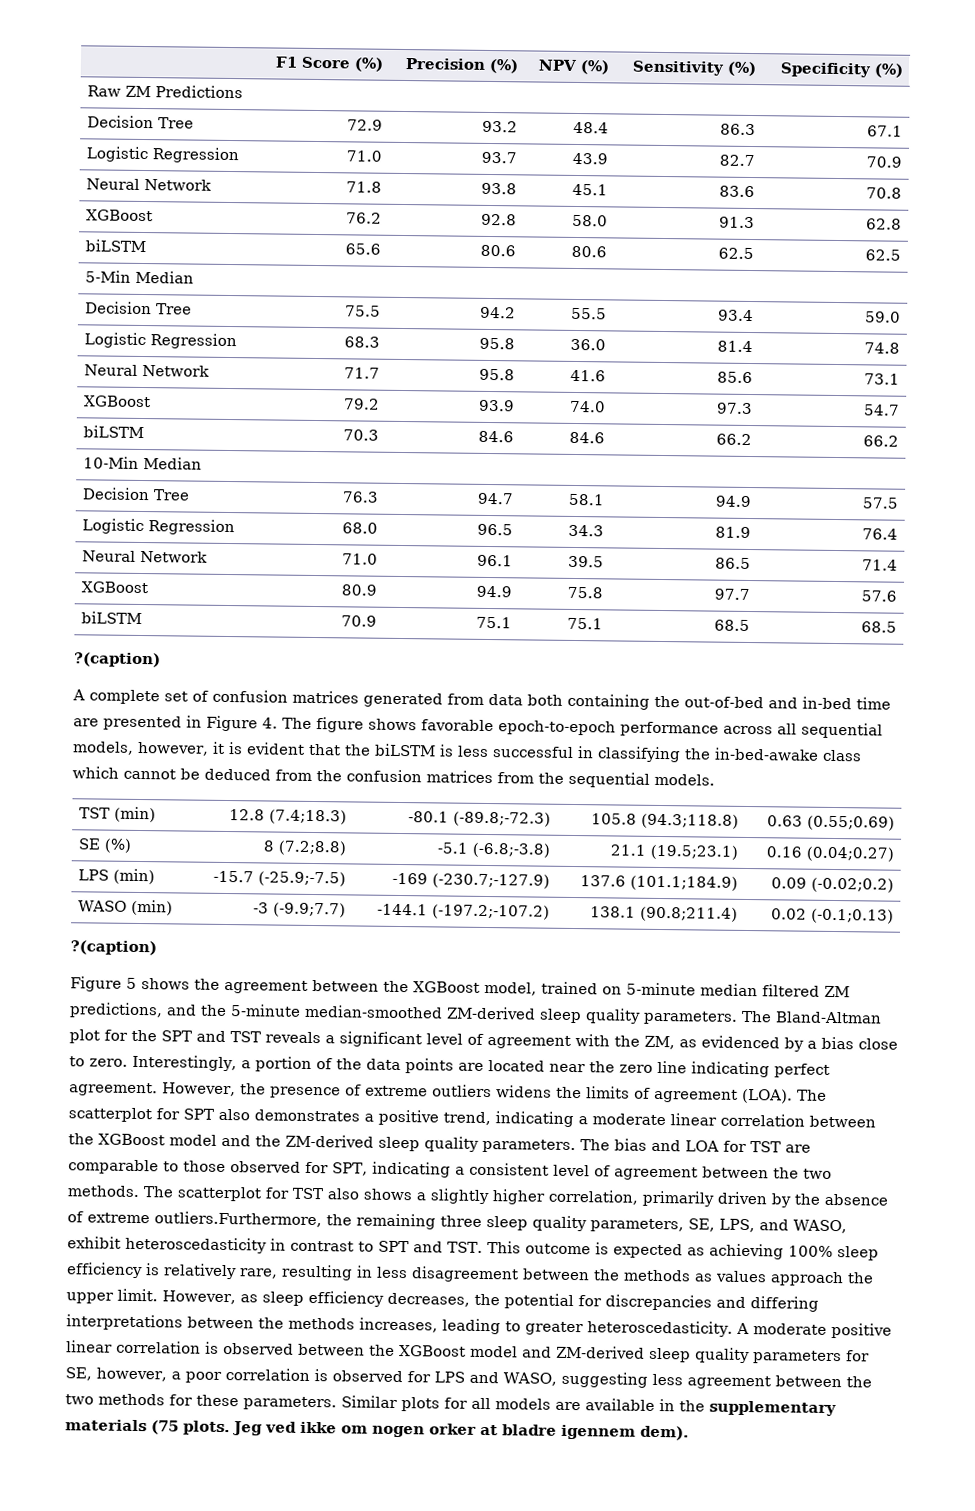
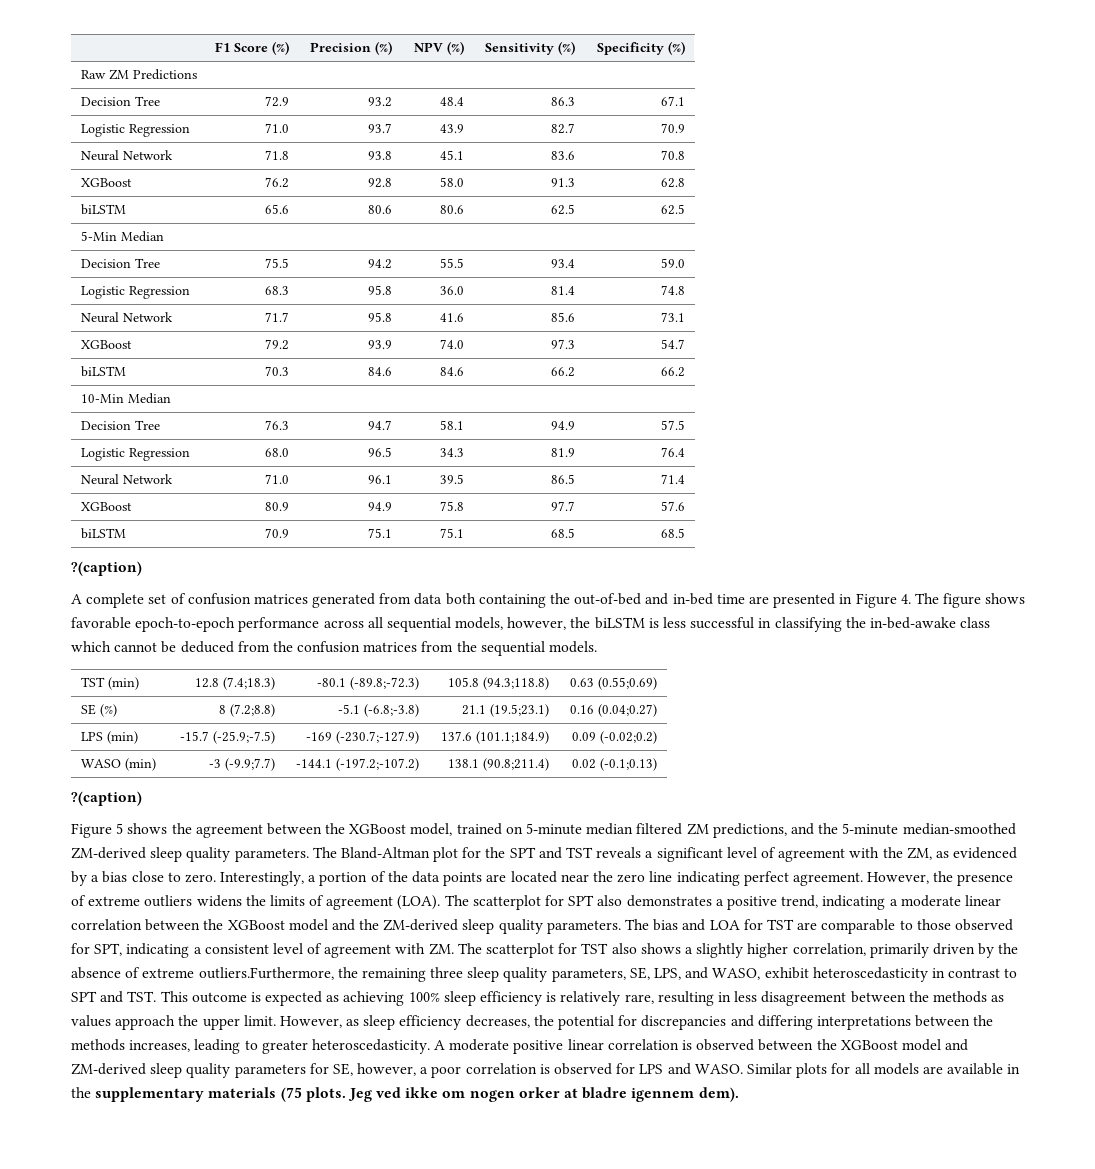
[212,741,341,756] it is evident that -> (567, 623) none
[701,1166,832,1179] [67,1185,140,1198] between the two methods. -> [395,943,454,955] with ZM.
[502,1371,872,1390] [65,1393,337,1411] WASO, suggesting less agreement between the two methods for these parameters. -> [694,1064,743,1074] WASO.

